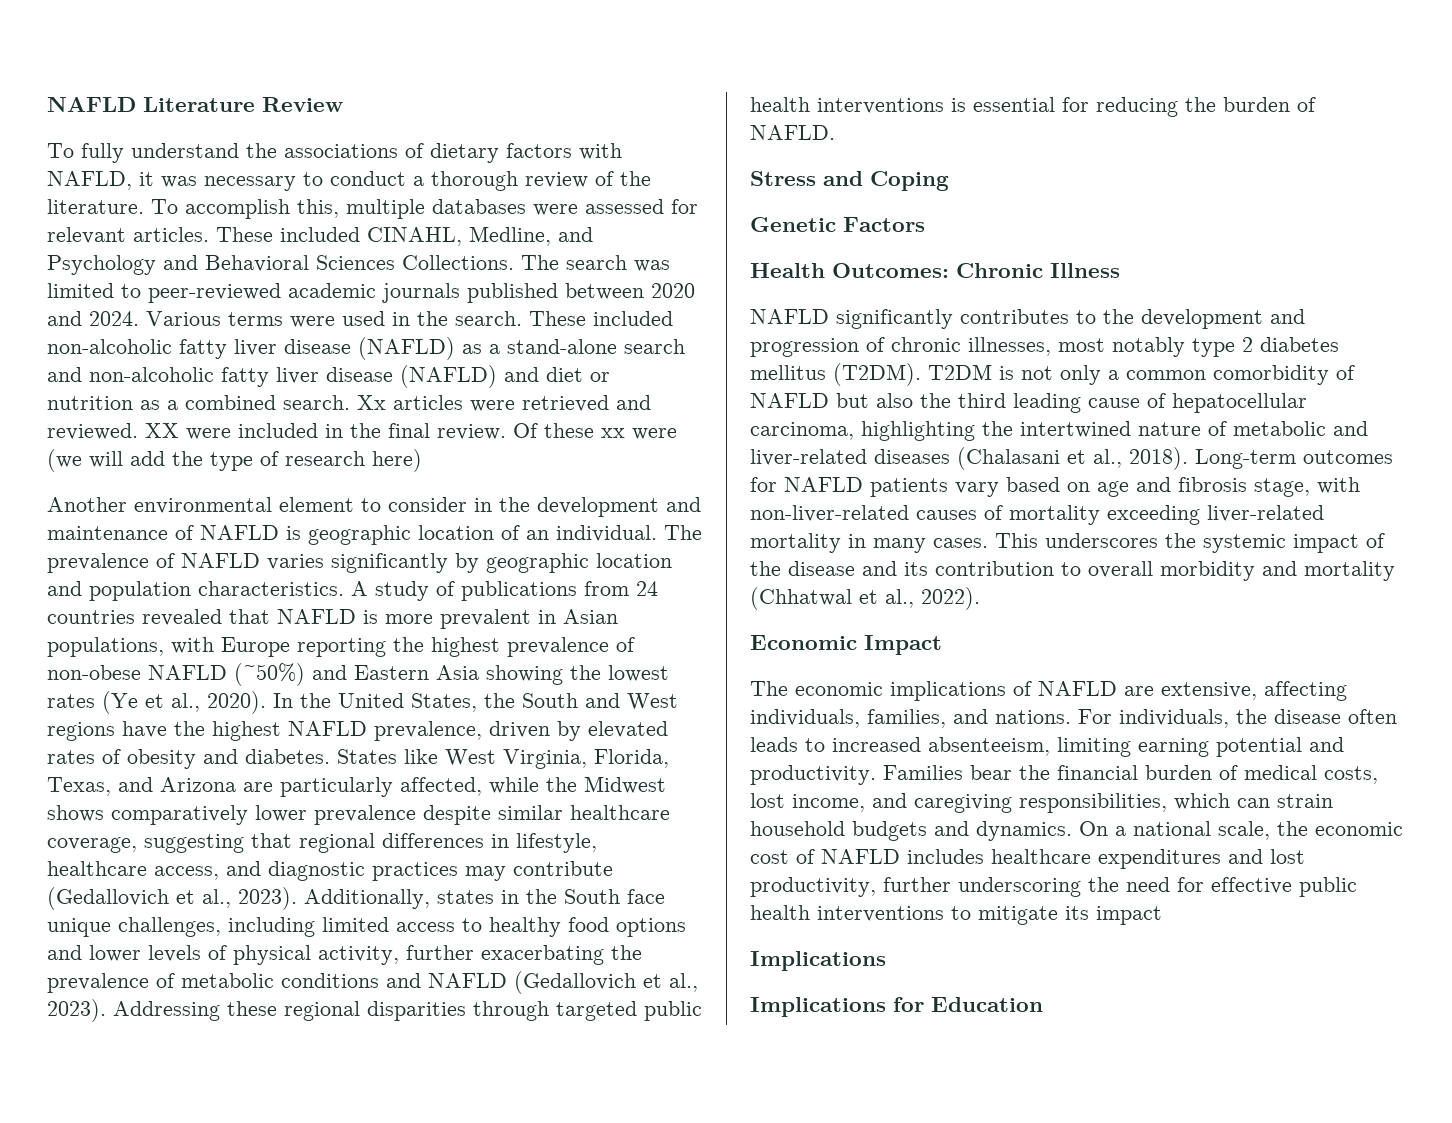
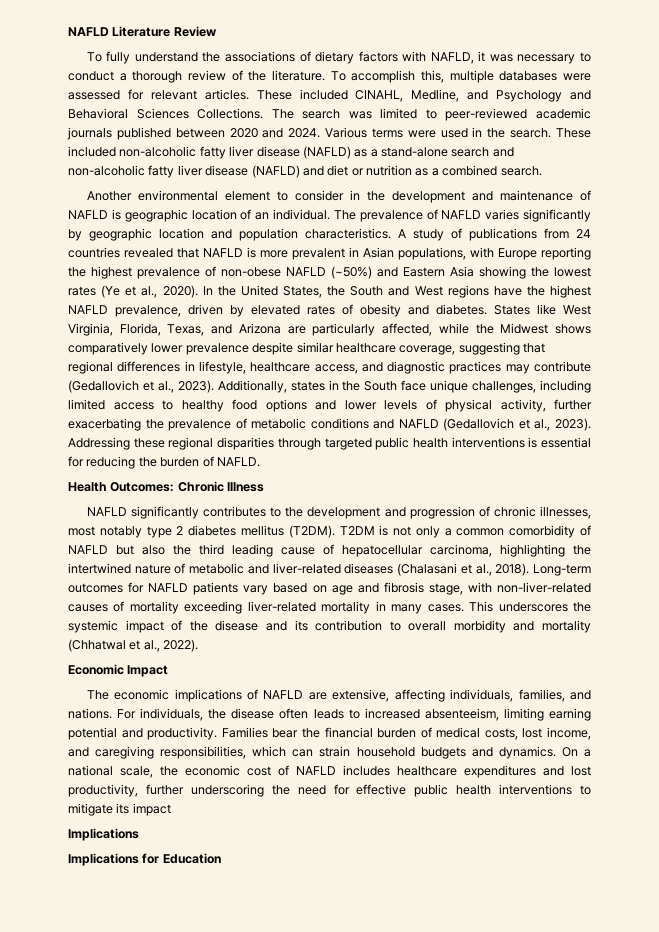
[357,395,651,412] [47,423,677,440] [47,449,422,472] Xx articles were retrieved and reviewed. XX were included in the final review. Of these xx were (we will add the type of research here) -> (542, 171) none
[750,171,949,191] [750,217,925,232] // Stress and Coping // Genetic Factors -> (260, 462) none

